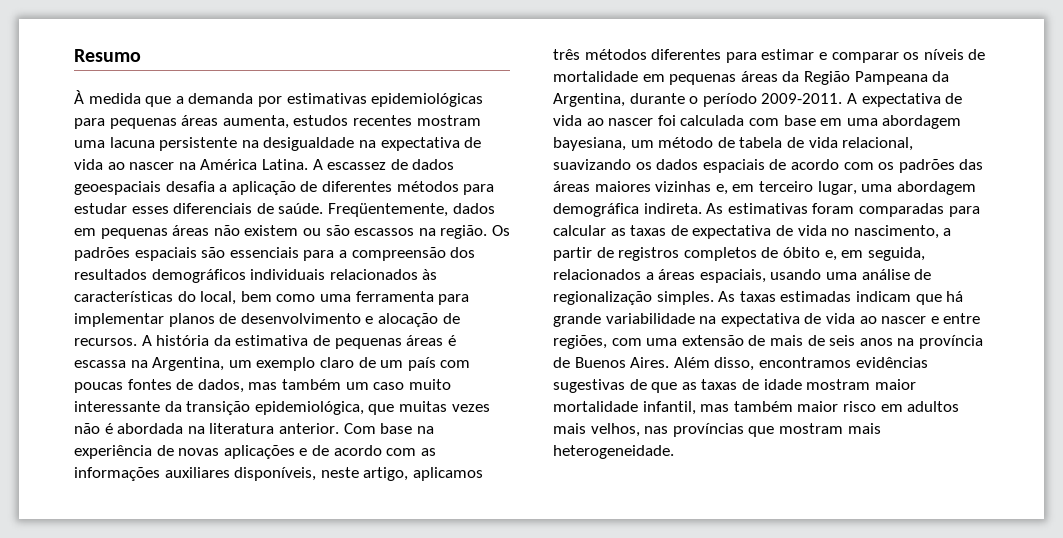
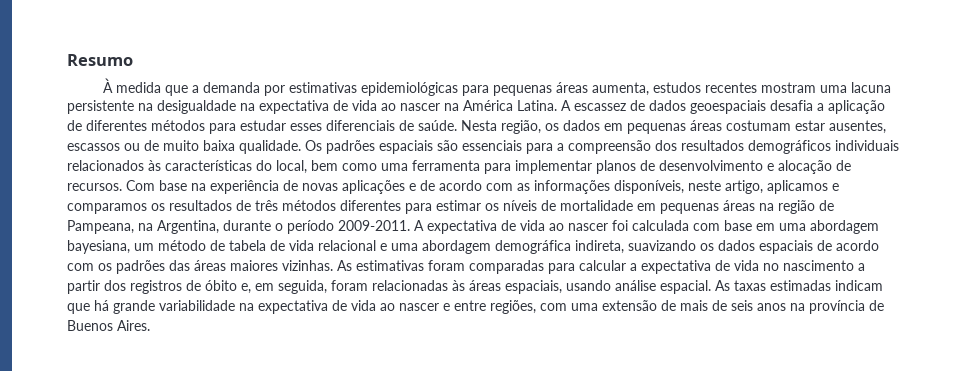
[327,203,448,217] Freqüentemente, -> [461,120,559,134] Nesta região, os
[213,225,488,239] não existem ou são escassos na região. -> [726,120,886,134] [67,140,301,154] costumam estar ausentes, escassos ou de muito baixa qualidade.
[141,335,456,349] [74,357,471,371] [74,379,451,393] [74,401,490,415] [74,423,339,434] A história da estimativa de pequenas áreas é escassa na Argentina, um exemplo claro de um país com poucas fontes de dados, mas também um caso muito interessante da transição epidemiológica, que muitas vezes não é abordada na literatura anterior. -> (122, 187) none
[164,467,230,478] auxiliares -> (610, 187) none
(483, 474) none -> [832,183,839,191] [67,200,251,214] e comparamos os resultados de
[818,52,899,63] e comparar -> (481, 205) none
[782,71,950,85] da Região Pampeana da -> [759,200,834,214] [67,220,153,234] na região de Pampeana, na
[842,137,914,151] relacional, -> [318,240,624,254] relacional e uma abordagem demográfica indireta,
[655,181,976,195] [553,203,702,217] vizinhas e, em terceiro lugar, uma abordagem demográfica indireta. -> [282,260,333,271] vizinhas.
[610,225,688,236] as taxas de -> [630,263,637,271] a
[853,225,939,239] nascimento, -> [783,260,854,271] nascimento
[596,247,757,261] de registros completos -> [104,280,182,294] dos registros
[553,269,932,283] [553,291,714,305] relacionados a áreas espaciais, usando uma análise de regionalização simples. -> [331,280,711,294] foram relacionadas às áreas espaciais, usando análise espacial.
[673,357,928,371] [553,379,916,393] [553,401,960,415] [553,423,881,437] [553,445,674,459] Além disso, encontramos evidências sugestivas de que as taxas de idade mostram maior mortalidade infantil, mas também maior risco em adultos mais velhos, nas províncias que mostram mais heterogeneidade. -> (150, 325) none

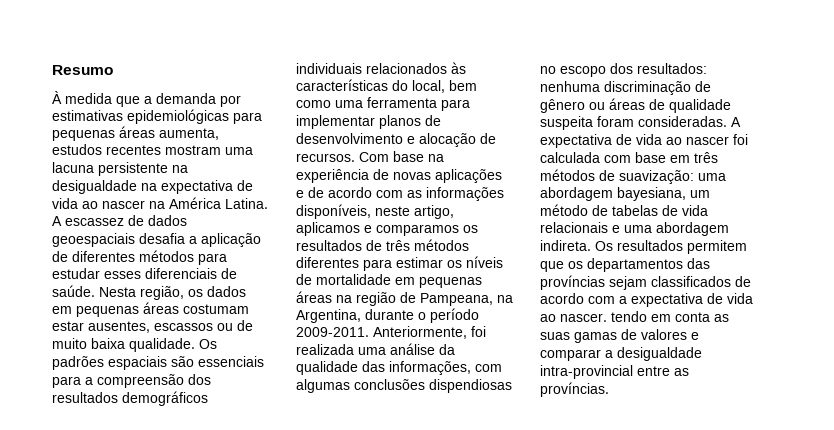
(410, 225) none -> [373,326,486,339] [296,343,455,355] [296,361,502,375] [296,379,512,393] [540,63,707,77] [540,81,711,95] [540,98,731,113] [540,116,727,130] Anteriormente, foi realizada uma análise da qualidade das informações, com algumas conclusões dispendiosas no escopo dos resultados: nenhuma discriminação de gênero ou áreas de qualidade suspeita foram consideradas.
(775, 227) none -> [694,152,718,163] [540,169,694,184] três métodos de suavização:
[229,240,376,251] tabela de vida relacional -> [612,205,708,216] [540,222,608,233] tabelas de vida relacionais
[495,240,879,254] [67,260,865,274] [67,280,883,294] [67,300,884,314] [67,320,150,331] demográfica indireta, suavizando os dados espaciais de acordo com os padrões das áreas maiores vizinhas. As estimativas foram comparadas para calcular a expectativa de vida no nascimento a partir dos registros de óbito e, em seguida, foram relacionadas às áreas espaciais, usando análise espacial. As taxas estimadas indicam que há grande variabilidade na expectativa de vida ao nascer e entre regiões, com uma extensão de mais de seis anos na província de Buenos Aires. -> [540,240,747,254] [540,258,710,272] [540,275,751,290] [540,293,753,307] [540,311,729,322] [540,329,699,343] [540,347,702,361] [540,365,689,379] [540,382,609,397] indireta. Os resultados permitem que os departamentos das províncias sejam classificados de acordo com a expectativa de vida ao nascer. tendo em conta as suas gamas de valores e comparar a desigualdade intra-provincial entre as províncias.

